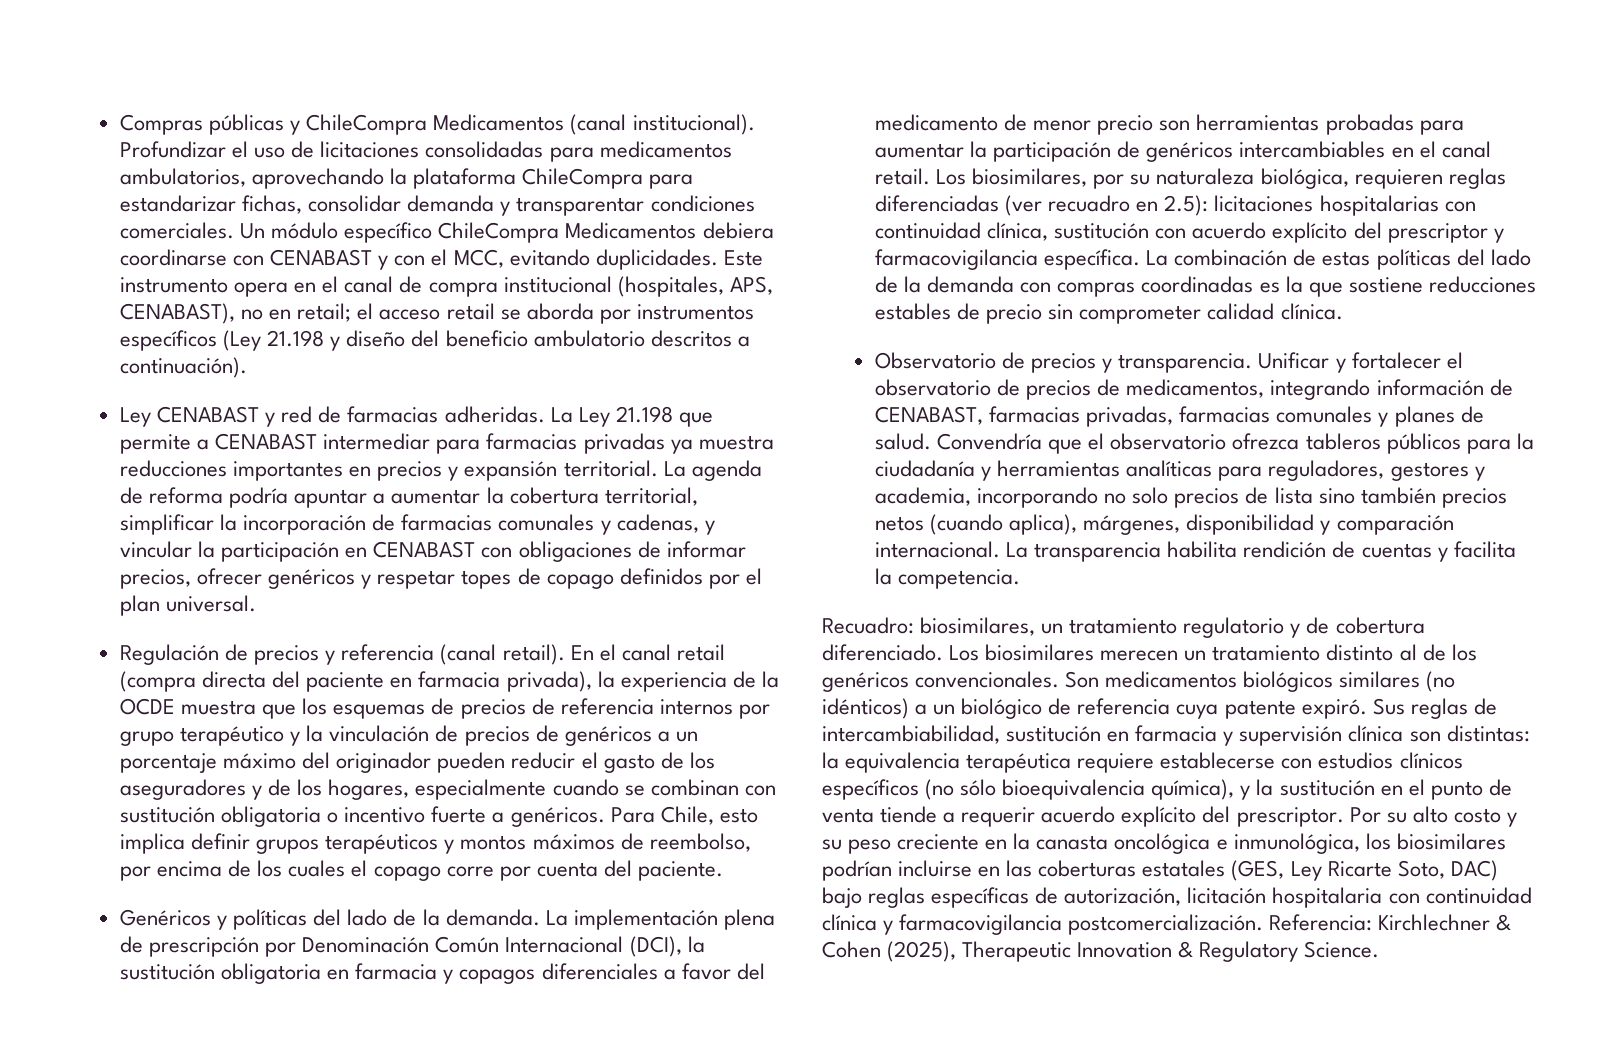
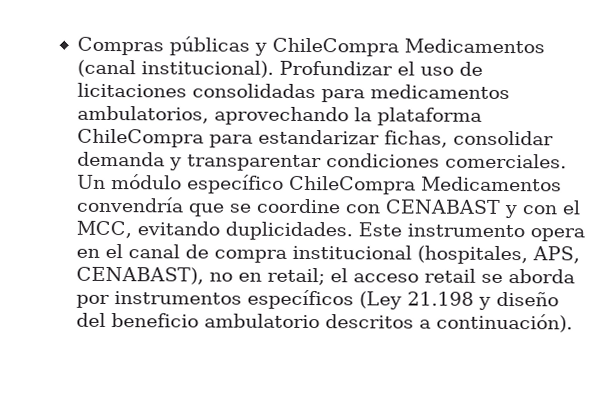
[702,222,774,239] [120,249,228,266] debiera coordinarse -> [75,196,340,217] convendría que se coordine
[120,406,713,427] [120,433,774,454] [120,460,762,481] [120,487,698,508] [120,514,715,535] [120,541,746,562] [120,568,762,589] [120,595,257,616] [120,644,725,665] [120,671,779,692] [120,698,770,719] [120,725,698,746] [120,752,715,773] [120,779,776,800] [120,806,758,827] [120,833,751,854] [120,860,723,881] [120,909,775,930] [120,936,705,957] [120,963,765,984] [875,114,1464,135] [875,141,1491,162] [875,168,1506,189] [875,195,1476,216] [875,222,1504,243] [875,249,1531,270] [875,276,1536,297] [875,303,1343,324] [875,352,1463,373] [875,379,1513,400] [875,406,1484,427] [875,433,1534,454] [875,460,1485,481] [875,487,1507,508] [875,514,1454,535] [875,541,1516,562] [875,568,1021,589] [822,617,1425,638] [822,644,1477,661] [822,671,1456,692] [822,698,1497,719] [822,725,1530,746] [822,752,1463,773] [822,779,1512,800] [822,806,1517,827] [822,833,1506,854] [822,860,1498,881] [822,887,1532,908] [822,914,1512,935] [822,941,1380,962] // Ley CENABAST y red de farmacias adheridas. La Ley 21.198 que permite a CENABAST intermediar para farmacias privadas ya muestra reducciones importantes en precios y expansión territorial. La agenda de reforma podría apuntar a aumentar la cobertura territorial, simplificar la incorporación de farmacias comunales y cadenas, y vincular la participación en CENABAST con obligaciones de informar precios, ofrecer genéricos y respetar topes de copago definidos por el plan universal. // Regulación de precios y referencia (canal retail). En el canal retail (compra directa del paciente en farmacia privada), la experiencia de la OCDE muestra que los esquemas de precios de referencia internos por grupo terapéutico y la vinculación de precios de genéricos a un porcentaje máximo del originador pueden reducir el gasto de los aseguradores y de los hogares, especialmente cuando se combinan con sustitución obligatoria o incentivo fuerte a genéricos. Para Chile, esto implica definir grupos terapéuticos y montos máximos de reembolso, por encima de los cuales el copago corre por cuenta del paciente. // Genéricos y políticas del lado de la demanda. La implementación plena de prescripción por Denominación Común Internacional (DCI), la sustitución obligatoria en farmacia y copagos diferenciales a favor del medicamento de menor precio son herramientas probadas para aumentar la participación de genéricos intercambiables en el canal retail. Los biosimilares, por su naturaleza biológica, requieren reglas diferenciadas (ver recuadro en 2.5): licitaciones hospitalarias con continuidad clínica, sustitución con acuerdo explícito del prescriptor y farmacovigilancia específica. La combinación de estas políticas del lado de la demanda con compras coordinadas es la que sostiene reducciones estables de precio sin comprometer calidad clínica. // Observatorio de precios y transparencia. Unificar y fortalecer el observatorio de precios de medicamentos, integrando información de CENABAST, farmacias privadas, farmacias comunales y planes de salud. Convendría que el observatorio ofrezca tableros públicos para la ciudadanía y herramientas analíticas para reguladores, gestores y academia, incorporando no solo precios de lista sino también precios netos (cuando aplica), márgenes, disponibilidad y comparación internacional. La transparencia habilita rendición de cuentas y facilita la competencia. // Recuadro: biosimilares, un tratamiento regulatorio y de cobertura diferenciado. Los biosimilares merecen un tratamiento distinto al de los genéricos convencionales. Son medicamentos biológicos similares (no idénticos) a un biológico de referencia cuya patente expiró. Sus reglas de intercambiabilidad, sustitución en farmacia y supervisión clínica son distintas: la equivalencia terapéutica requiere establecerse con estudios clínicos específicos (no sólo bioequivalencia química), y la sustitución en el punto de venta tiende a requerir acuerdo explícito del prescriptor. Por su alto costo y su peso creciente en la canasta oncológica e inmunológica, los biosimilares podrían incluirse en las coberturas estatales (GES, Ley Ricarte Soto, DAC) bajo reglas específicas de autorización, licitación hospitalaria con continuidad clínica y farmacovigilancia postcomercialización. Referencia: Kirchlechner & Cohen (2025), Therapeutic Innovation & Regulatory Science. -> (573, 323) none

